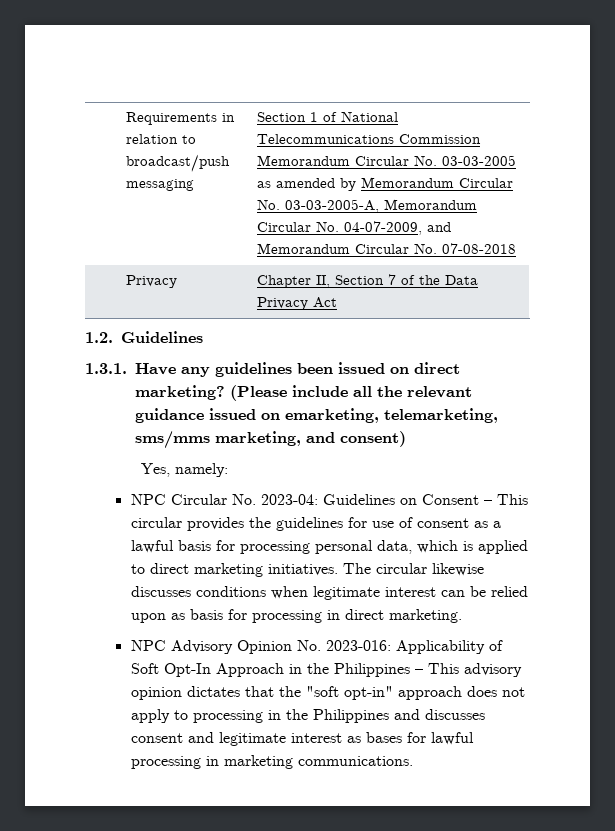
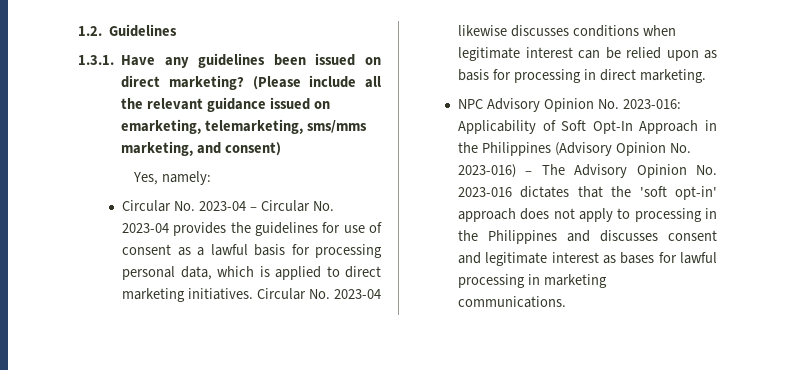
[125,112,235,125] [125,134,196,144] [125,154,230,172] [125,179,194,191] [256,111,398,122] [256,134,481,144] [256,155,516,166] [256,177,513,191] [256,199,477,213] [256,221,451,235] [256,243,516,254] [125,275,177,288] [256,274,478,288] [256,297,337,310] Requirements in relation to broadcast/push messaging | Section 1 of National Telecommunications Commission Memorandum Circular No. 03-03-2005 as amended by Memorandum Circular No. 03-03-2005-A, Memorandum Circular No. 04-07-2009, and Memorandum Circular No. 07-08-2018 // Privacy | Chapter II, Section 7 of the Data Privacy Act // -> (78, 31) none
[130,494,528,505] [130,517,182,528] NPC Circular No. 2023-04: Guidelines on Consent – This circular -> [122,200,334,212] [122,223,170,233] Circular No. 2023-04 – Circular No. 2023-04
[342,563,427,574] The circular -> [257,288,381,300] Circular No. 2023-04
[414,663,522,677] [130,687,182,700] – This advisory opinion -> [554,142,691,156] [458,164,717,178] [458,187,513,197] (Advisory Opinion No. 2023-016) – The Advisory Opinion No. 2023-016
[305,686,393,700] "soft opt-in" -> [639,186,717,200] 'soft opt-in'

